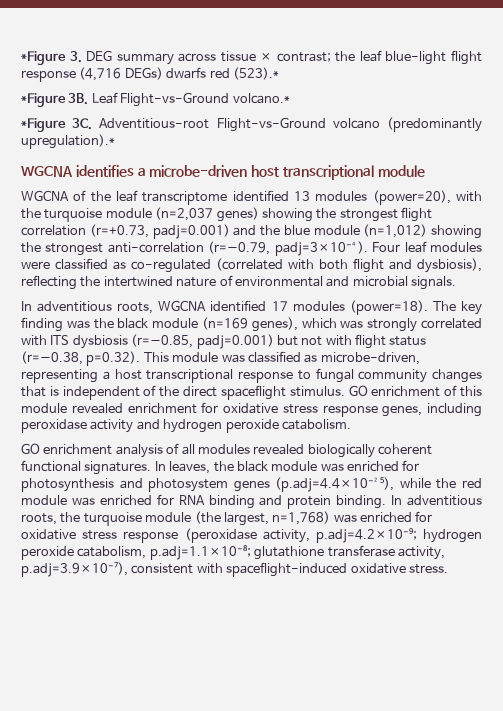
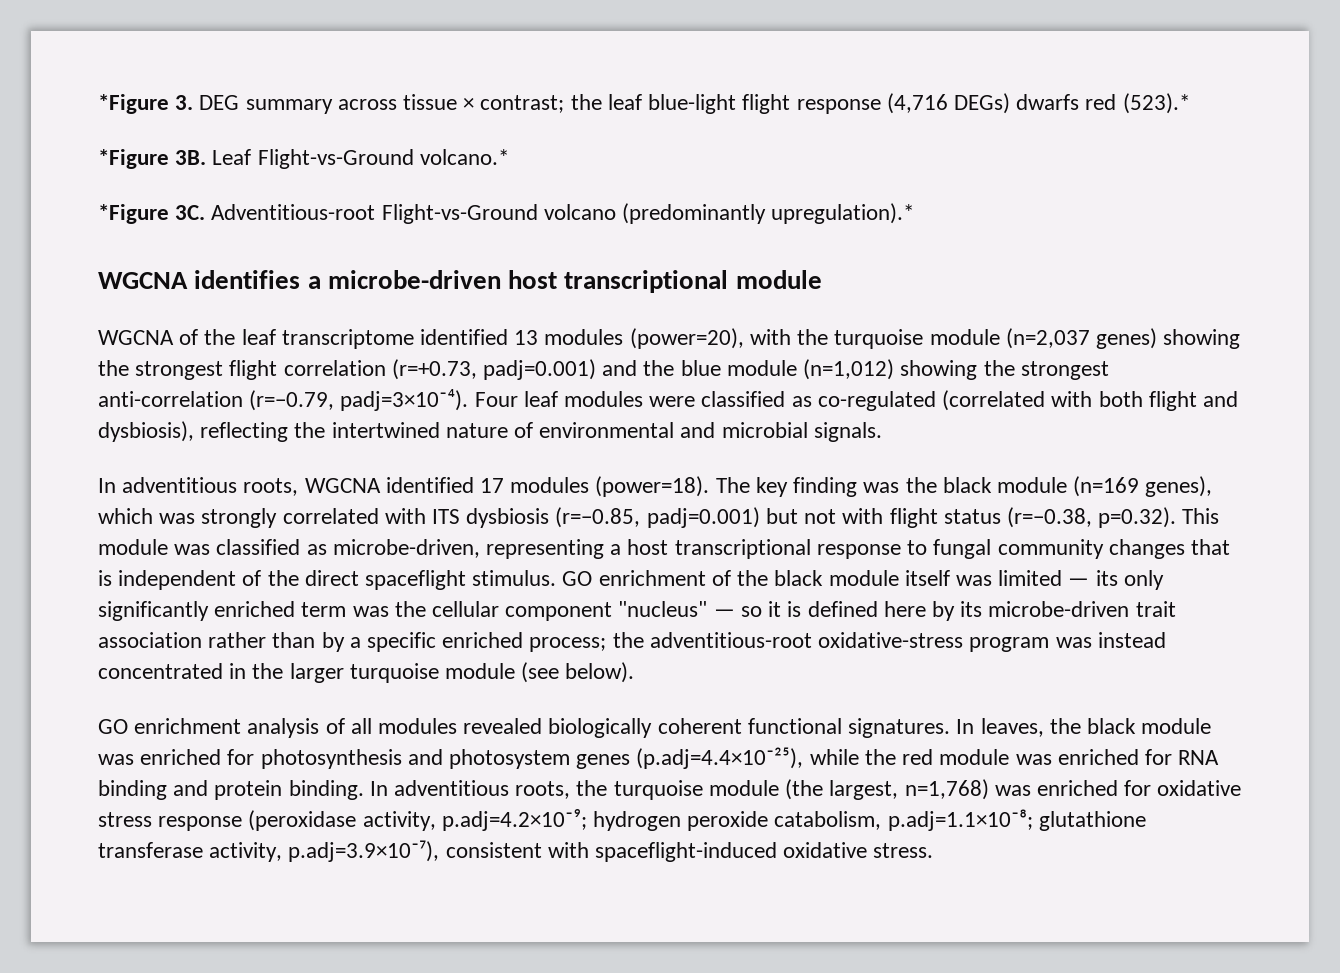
[459,386,482,397] [21,402,482,417] [21,419,351,433] this module revealed enrichment for oxidative stress response genes, including peroxidase activity and hydrogen peroxide catabolism. -> [737,570,1164,590] [98,601,1176,621] [98,632,1166,652] [98,662,635,683] the black module itself was limited — its only significantly enriched term was the cellular component "nucleus" — so it is defined here by its microbe-driven trait association rather than by a specific enriched process; the adventitious-root oxidative-stress program was instead concentrated in the larger turquoise module (see below).

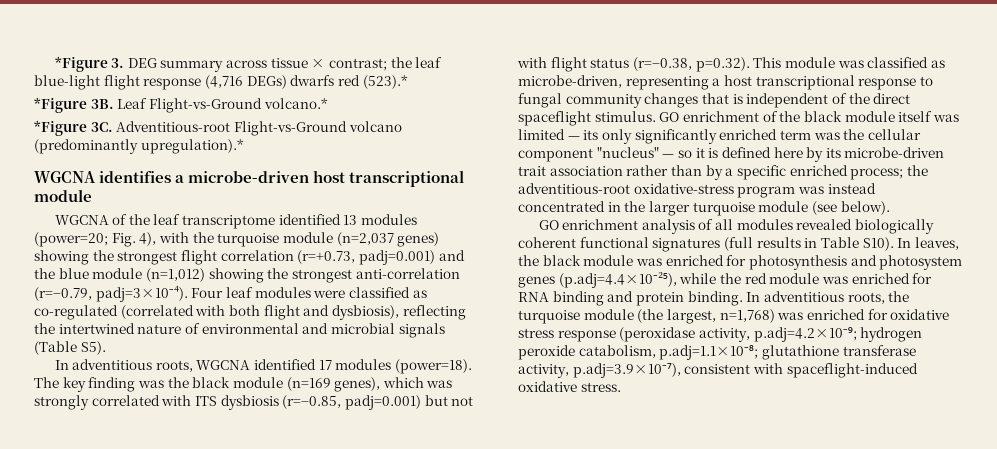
[629,328,744,349] (power=20), -> [34,232,157,247] (power=20; Fig. 4),
[813,422,882,442] signals. -> [398,323,445,338] [34,341,106,355] signals (Table S5).
[848,718,951,738] signatures. -> [652,237,894,252] signatures (full results in Table S10).

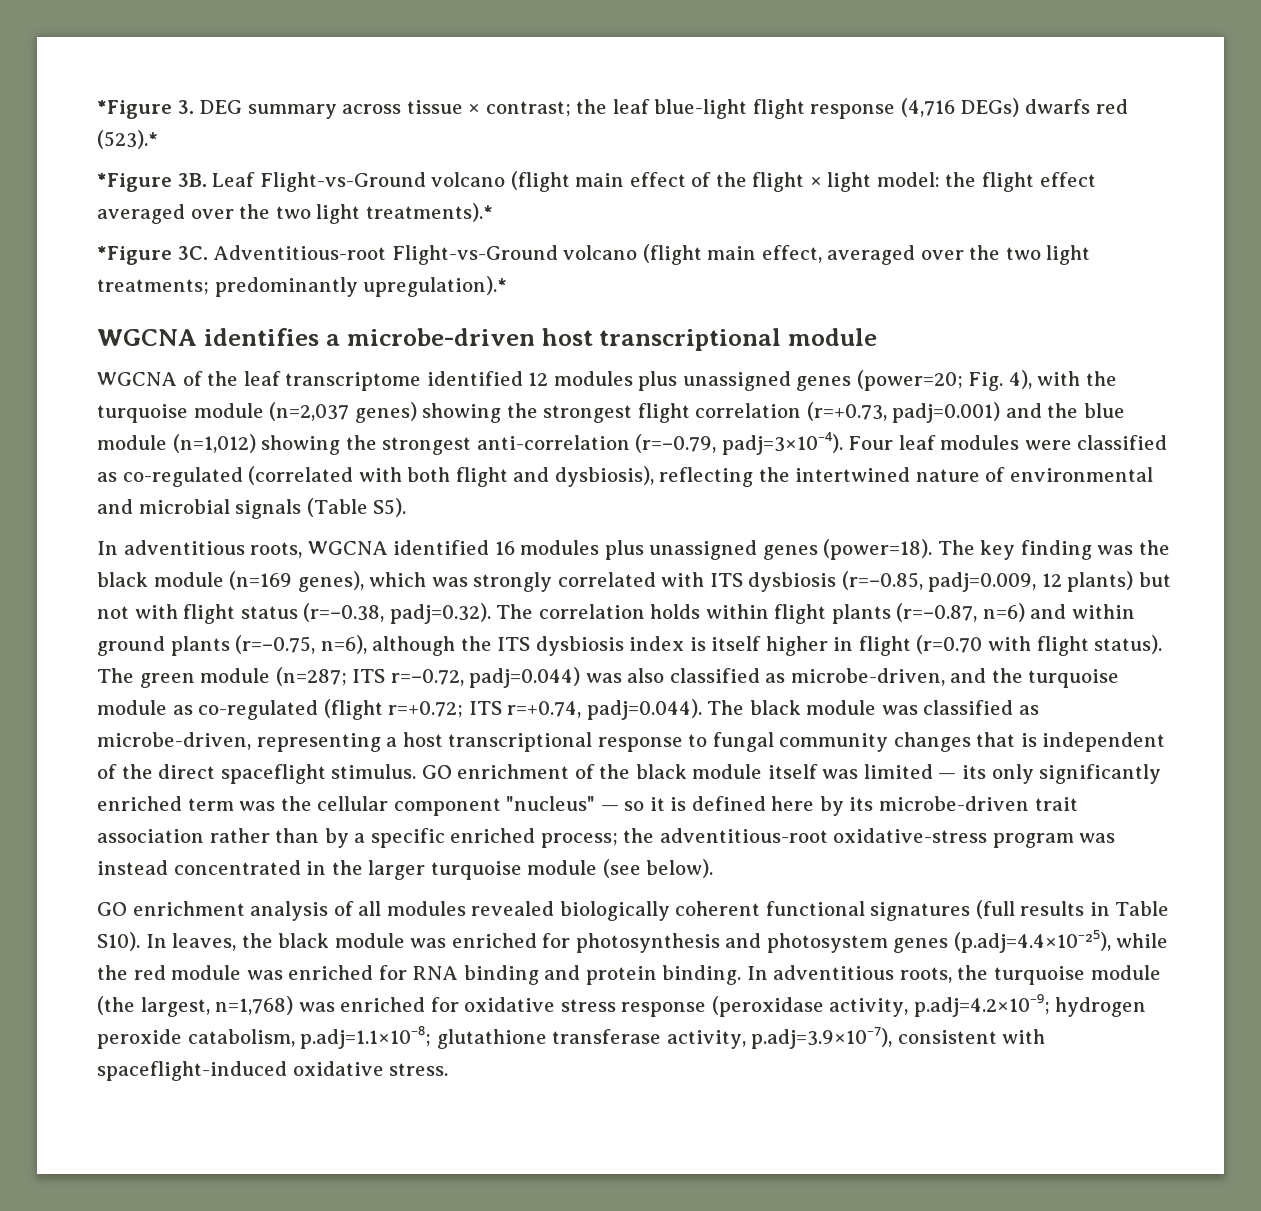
[263,98,328,109] volcano.* -> [431,171,1096,192] [97,203,493,224] volcano (flight main effect of the flight × light model: the flight effect averaged over the two light treatments).*
[34,139,138,154] (predominantly -> [642,244,1091,265] [97,277,358,297] (flight main effect, averaged over the two light treatments; predominantly
[343,214,418,225] 13 modules -> [528,371,852,391] 12 modules plus unassigned genes
[318,359,392,370] 17 modules -> [494,540,818,560] 16 modules plus unassigned genes
[344,395,421,410] padj=0.001) -> [928,571,1134,592] padj=0.009, 12 plants)
[695,57,782,72] p=0.32). This -> [389,603,1136,624] [97,635,1163,656] [97,667,1120,688] [97,699,801,720] padj=0.32). The correlation holds within flight plants (r=−0.87, n=6) and within ground plants (r=−0.75, n=6), although the ITS dysbiosis index is itself higher in flight (r=0.70 with flight status). The green module (n=287; ITS r=−0.72, padj=0.044) was also classified as microbe-driven, and the turquoise module as co-regulated (flight r=+0.72; ITS r=+0.74, padj=0.044). The black

